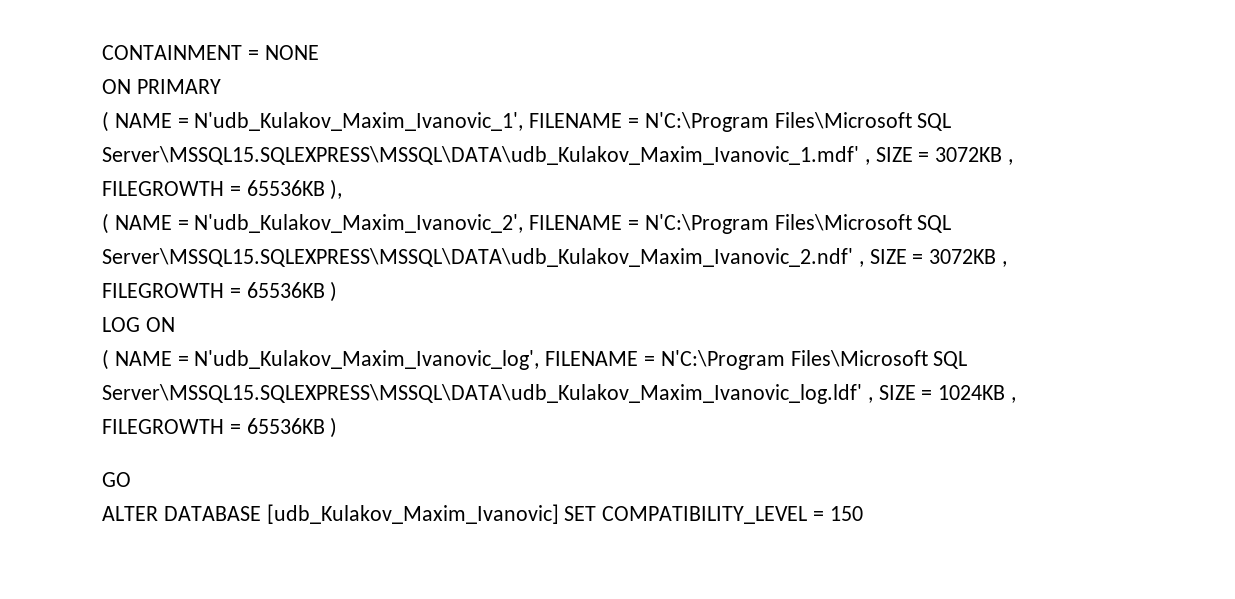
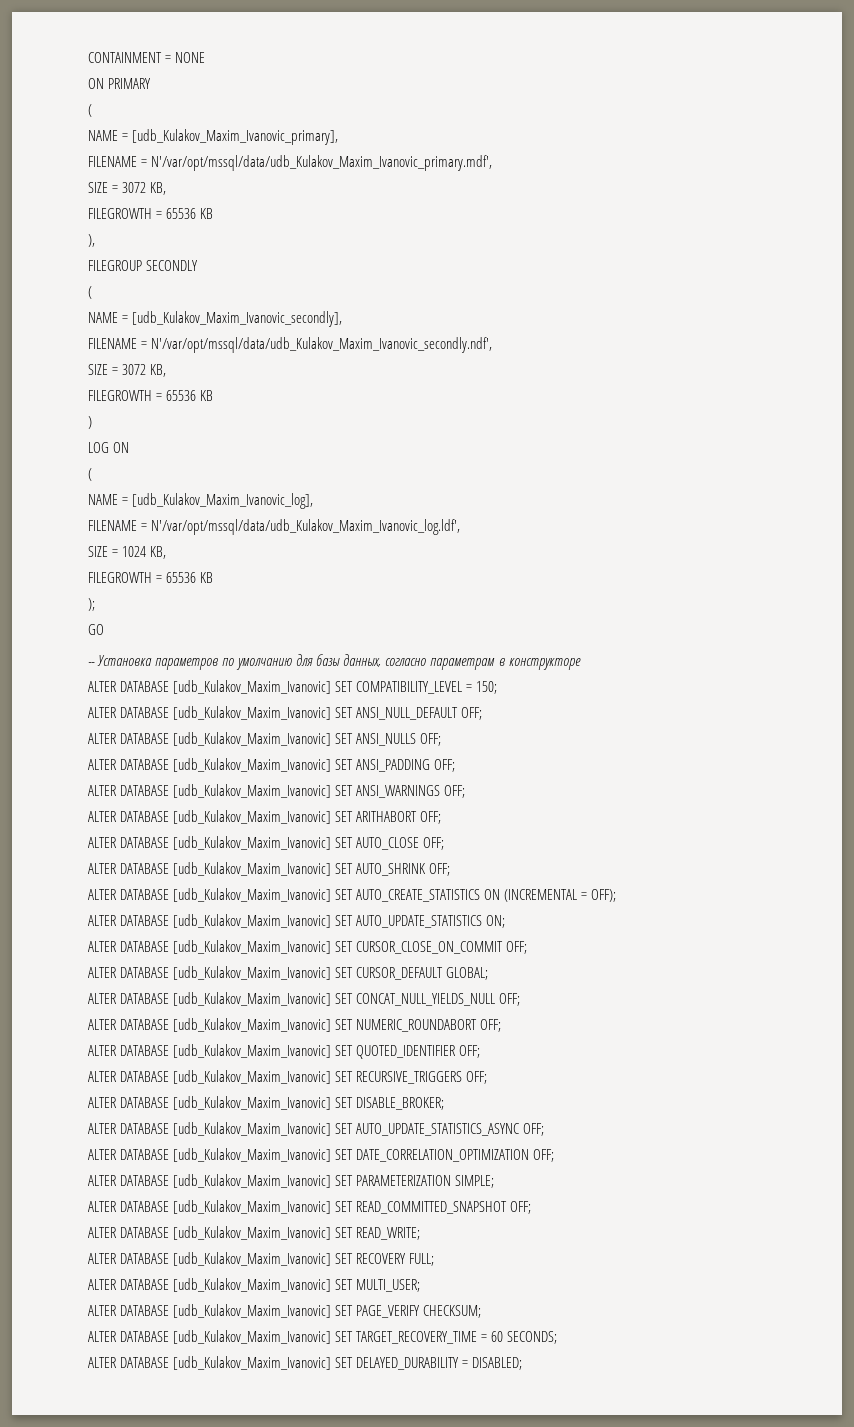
[114,112,952,132] [102,146,1014,165] [102,180,325,196] NAME = N'udb_Kulakov_Maxim_Ivanovic_1', FILENAME = N'C:\Program Files\Microsoft SQL Server\MSSQL15.SQLEXPRESS\MSSQL\DATA\udb_Kulakov_Maxim_Ivanovic_1.mdf' , SIZE = 3072KB , FILEGROWTH = 65536KB -> [88,129,339,145] [88,155,493,171] [88,182,167,195] [88,208,214,219] // NAME = [udb_Kulakov_Maxim_Ivanovic_primary], // FILENAME = N'/var/opt/mssql/data/udb_Kulakov_Maxim_Ivanovic_primary.mdf', // SIZE = 3072 KB, // FILEGROWTH = 65536 KB //
[102,213,952,234] [102,248,1008,267] [102,282,325,298] // ( NAME = N'udb_Kulakov_Maxim_Ivanovic_2', FILENAME = N'C:\Program Files\Microsoft SQL Server\MSSQL15.SQLEXPRESS\MSSQL\DATA\udb_Kulakov_Maxim_Ivanovic_2.ndf' , SIZE = 3072KB , FILEGROWTH = 65536KB -> [88,260,199,271] [88,286,92,299] [88,311,343,327] [88,337,493,353] [88,364,167,377] [88,390,214,401] // FILEGROUP SECONDLY // ( // NAME = [udb_Kulakov_Maxim_Ivanovic_secondly], // FILENAME = N'/var/opt/mssql/data/udb_Kulakov_Maxim_Ivanovic_secondly.ndf', // SIZE = 3072 KB, // FILEGROWTH = 65536 KB //
[114,350,968,370] [102,384,1017,404] [102,417,338,438] [102,472,131,487] NAME = N'udb_Kulakov_Maxim_Ivanovic_log', FILENAME = N'C:\Program Files\Microsoft SQL Server\MSSQL15.SQLEXPRESS\MSSQL\DATA\udb_Kulakov_Maxim_Ivanovic_log.ldf' , SIZE = 1024KB , FILEGROWTH = 65536KB ) // GO -> [88,493,314,509] [88,519,461,535] [88,546,167,559] [88,572,214,583] [88,598,95,611] [88,624,104,635] [88,654,581,670] // NAME = [udb_Kulakov_Maxim_Ivanovic_log], // FILENAME = N'/var/opt/mssql/data/udb_Kulakov_Maxim_Ivanovic_log.ldf', // SIZE = 1024 KB, // FILEGROWTH = 65536 KB // ); // GO // -- Установка параметров по умолчанию для базы данных, согласно параметрам в конструкторе
[829,506,863,521] 150 -> [476,681,498,694] [88,706,483,720] [88,732,442,746] [88,758,456,772] [88,784,466,798] [88,810,442,824] [88,836,445,850] [88,862,451,876] [88,888,617,902] [88,914,506,928] [88,940,528,954] [88,966,489,980] [88,992,521,1006] [88,1018,502,1032] [88,1044,481,1059] [88,1070,488,1084] [88,1096,445,1110] [88,1122,545,1136] [88,1148,555,1162] [88,1174,495,1188] [88,1200,532,1214] [88,1226,421,1240] [88,1252,435,1266] [88,1278,421,1292] [88,1304,482,1318] [88,1330,558,1344] [88,1356,523,1370] 150; // ALTER DATABASE [udb_Kulakov_Maxim_Ivanovic] SET ANSI_NULL_DEFAULT OFF; // ALTER DATABASE [udb_Kulakov_Maxim_Ivanovic] SET ANSI_NULLS OFF; // ALTER DATABASE [udb_Kulakov_Maxim_Ivanovic] SET ANSI_PADDING OFF; // ALTER DATABASE [udb_Kulakov_Maxim_Ivanovic] SET ANSI_WARNINGS OFF; // ALTER DATABASE [udb_Kulakov_Maxim_Ivanovic] SET ARITHABORT OFF; // ALTER DATABASE [udb_Kulakov_Maxim_Ivanovic] SET AUTO_CLOSE OFF; // ALTER DATABASE [udb_Kulakov_Maxim_Ivanovic] SET AUTO_SHRINK OFF; // ALTER DATABASE [udb_Kulakov_Maxim_Ivanovic] SET AUTO_CREATE_STATISTICS ON (INCREMENTAL = OFF); // ALTER DATABASE [udb_Kulakov_Maxim_Ivanovic] SET AUTO_UPDATE_STATISTICS ON; // ALTER DATABASE [udb_Kulakov_Maxim_Ivanovic] SET CURSOR_CLOSE_ON_COMMIT OFF; // ALTER DATABASE [udb_Kulakov_Maxim_Ivanovic] SET CURSOR_DEFAULT GLOBAL; // ALTER DATABASE [udb_Kulakov_Maxim_Ivanovic] SET CONCAT_NULL_YIELDS_NULL OFF; // ALTER DATABASE [udb_Kulakov_Maxim_Ivanovic] SET NUMERIC_ROUNDABORT OFF; // ALTER DATABASE [udb_Kulakov_Maxim_Ivanovic] SET QUOTED_IDENTIFIER OFF; // ALTER DATABASE [udb_Kulakov_Maxim_Ivanovic] SET RECURSIVE_TRIGGERS OFF; // ALTER DATABASE [udb_Kulakov_Maxim_Ivanovic] SET DISABLE_BROKER; // ALTER DATABASE [udb_Kulakov_Maxim_Ivanovic] SET AUTO_UPDATE_STATISTICS_ASYNC OFF; // ALTER DATABASE [udb_Kulakov_Maxim_Ivanovic] SET DATE_CORRELATION_OPTIMIZATION OFF; // ALTER DATABASE [udb_Kulakov_Maxim_Ivanovic] SET PARAMETERIZATION SIMPLE; // ALTER DATABASE [udb_Kulakov_Maxim_Ivanovic] SET READ_COMMITTED_SNAPSHOT OFF; // ALTER DATABASE [udb_Kulakov_Maxim_Ivanovic] SET READ_WRITE; // ALTER DATABASE [udb_Kulakov_Maxim_Ivanovic] SET RECOVERY FULL; // ALTER DATABASE [udb_Kulakov_Maxim_Ivanovic] SET MULTI_USER; // ALTER DATABASE [udb_Kulakov_Maxim_Ivanovic] SET PAGE_VERIFY CHECKSUM; // ALTER DATABASE [udb_Kulakov_Maxim_Ivanovic] SET TARGET_RECOVERY_TIME = 60 SECONDS; // ALTER DATABASE [udb_Kulakov_Maxim_Ivanovic] SET DELAYED_DURABILITY = DISABLED;

